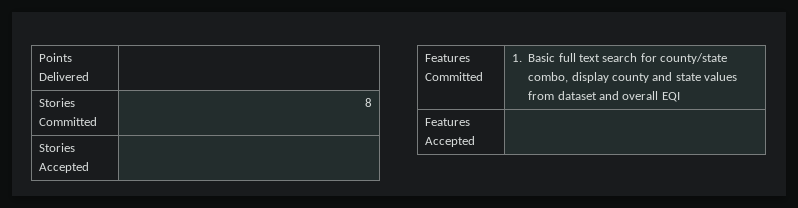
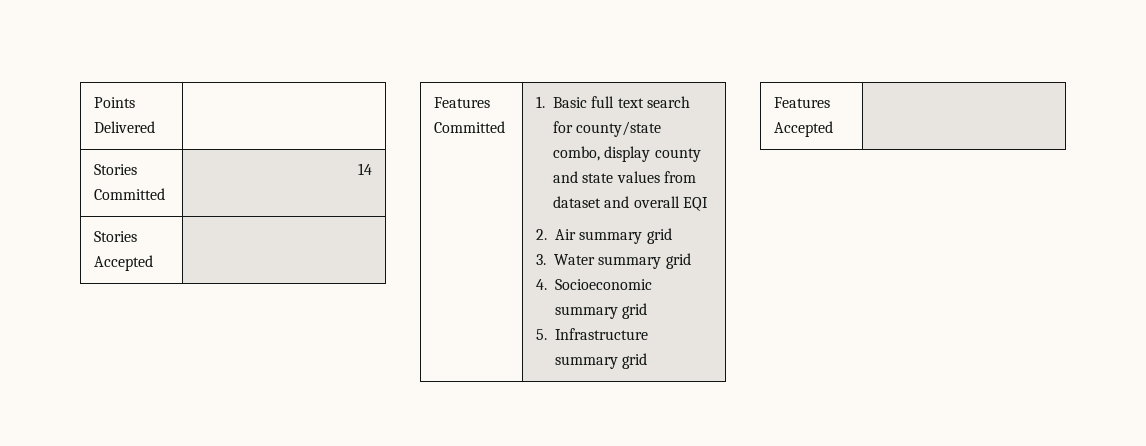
[365,98,373,107] 8 -> [358,163,373,175] 14
(680, 97) none -> [535,228,672,244] [535,253,691,269] [535,279,652,290] [554,303,648,319] [535,328,648,340] [554,353,648,369] // 2. Air summary grid // 3. Water summary grid // 4. Socioeconomic summary grid // 5. Infrastructure summary grid

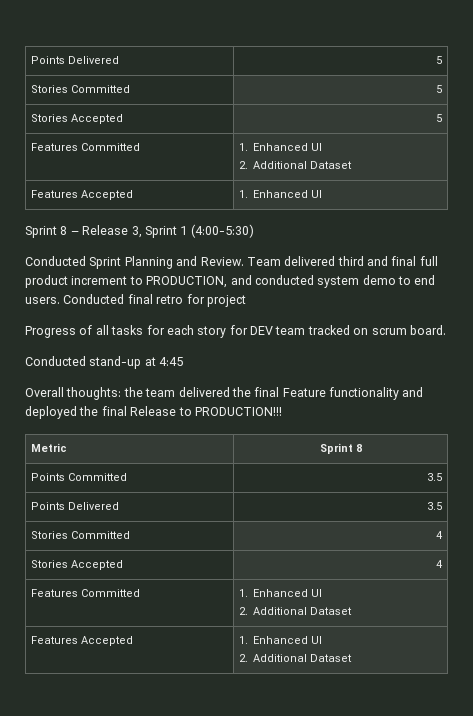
[93,97,135,108] [93,121,155,133] [93,164,137,175] [93,188,165,200] [358,163,373,175] [93,231,137,242] [93,255,153,271] [433,97,490,108] [433,121,505,133] [535,96,690,108] [552,121,662,137] [552,146,701,162] [552,171,696,183] [552,196,708,211] [535,228,672,244] [535,253,691,269] [535,279,652,290] [554,303,648,319] [535,328,648,340] [554,353,648,369] [773,97,830,108] [773,121,833,137] Points Delivered | // Stories Committed | 14 // Stories Accepted | // Features Committed | 1. Basic full text search for county/state combo, display county and state values from dataset and overall EQI // 2. Air summary grid // 3. Water summary grid // 4. Socioeconomic summary grid // 5. Infrastructure summary grid // Features Accepted | -> [30,56,119,64] [436,56,443,64] [30,85,130,93] [436,85,443,93] [30,114,123,124] [436,114,443,122] [30,143,140,151] [238,143,323,151] [238,161,353,169] [30,190,133,200] [238,190,323,198] [25,224,254,238] [25,256,438,269] [25,275,436,288] [25,294,246,307] [25,325,446,338] [25,356,184,369] [25,387,424,400] [25,406,282,419] [30,443,67,452] [319,443,362,454] [30,473,127,481] [427,473,443,481] [30,502,119,510] [427,502,443,510] [30,531,130,539] [436,531,444,539] [30,560,123,570] [436,560,444,568] [30,589,140,597] [238,589,323,597] [238,607,353,615] [30,636,133,646] [238,636,323,644] [238,654,353,662] Points Delivered | 5 // Stories Committed | 5 // Stories Accepted | 5 // Features Committed | 1. Enhanced UI // 2. Additional Dataset // Features Accepted | 1. Enhanced UI // Sprint 8 – Release 3, Sprint 1 (4:00-5:30) // Conducted Sprint Planning and Review. Team delivered third and final full product increment to PRODUCTION, and conducted system demo to end users. Conducted final retro for project // Progress of all tasks for each story for DEV team tracked on scrum board. // Conducted stand-up at 4:45 // Overall thoughts: the team delivered the final Feature functionality and deployed the final Release to PRODUCTION!!! // Metric | Sprint 8 // Points Committed | 3.5 // Points Delivered | 3.5 // Stories Committed | 4 // Stories Accepted | 4 // Features Committed | 1. Enhanced UI // 2. Additional Dataset // Features Accepted | 1. Enhanced UI // 2. Additional Dataset

